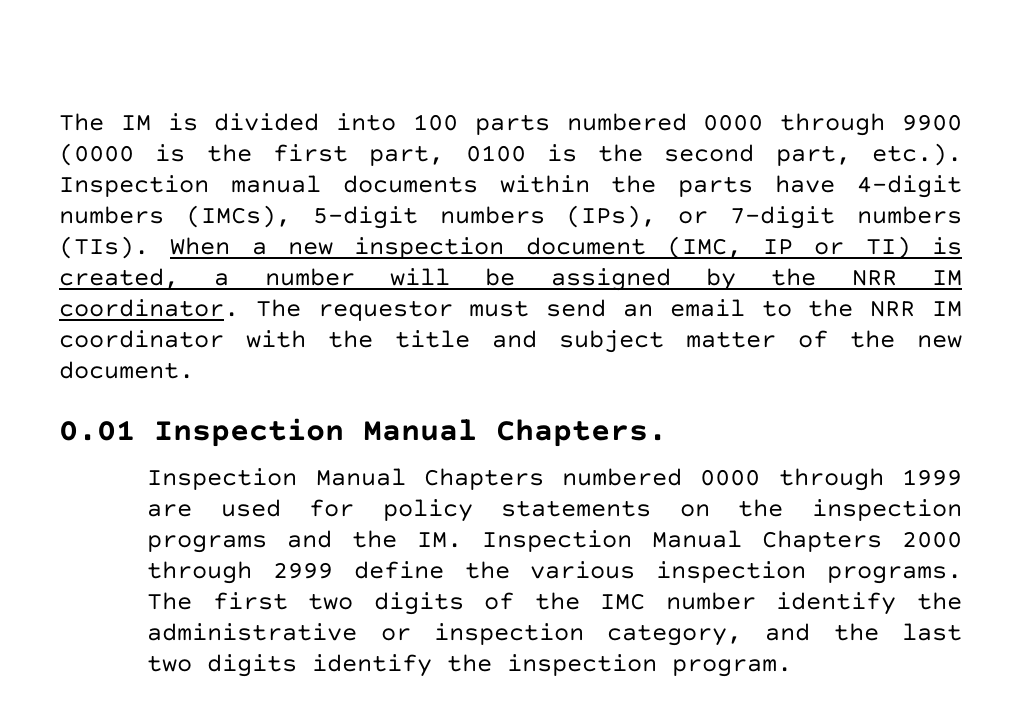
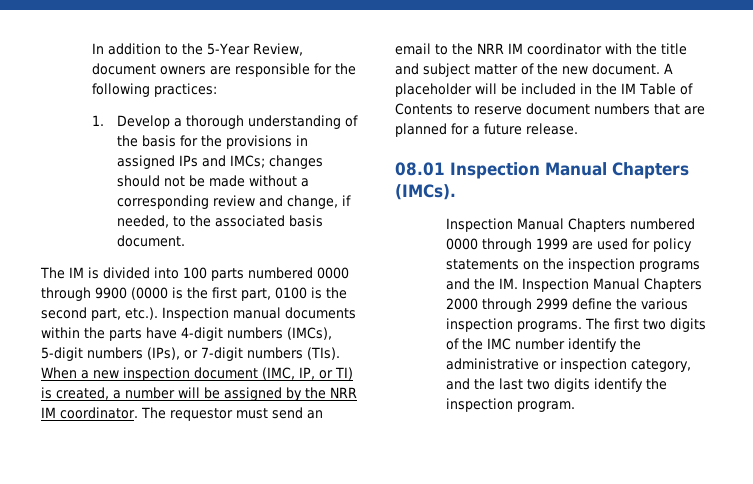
(59, 122) none -> [91,43,303,56] [91,63,356,77] [91,83,217,97] [91,115,358,129] [116,135,308,149] [116,155,323,169] [116,175,309,187] [116,195,351,209] [116,215,323,228] [116,235,185,247] In addition to the 5-Year Review, document owners are responsible for the following practices: // 1. Develop a thorough understanding of the basis for the provisions in assigned IPs and IMCs; changes should not be made without a corresponding review and change, if needed, to the associated basis document. //
[763,239,794,255] IP -> [299,367,315,380] IP,
[59,418,667,447] // 0.01 Inspection Manual Chapters. -> [664,63,673,74] [395,83,693,97] [395,103,705,115] [395,123,578,137] [395,162,689,179] [395,184,456,200] A placeholder will be included in the IM Table of Contents to reserve document numbers that are planned for a future release. // 08.01 Inspection Manual Chapters (IMCs).

